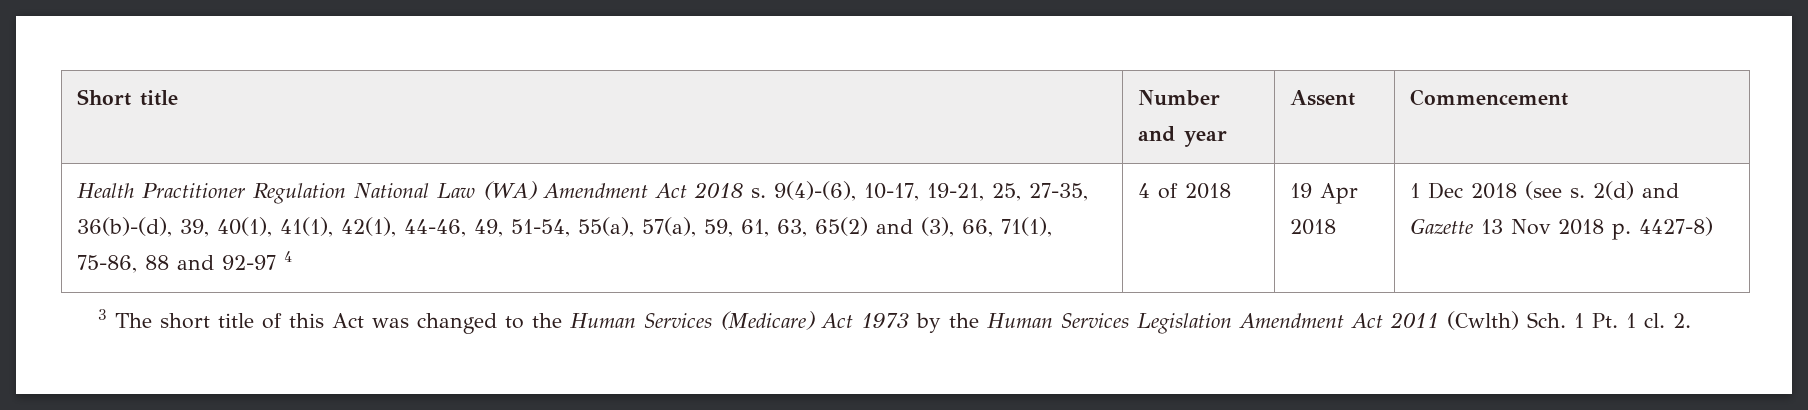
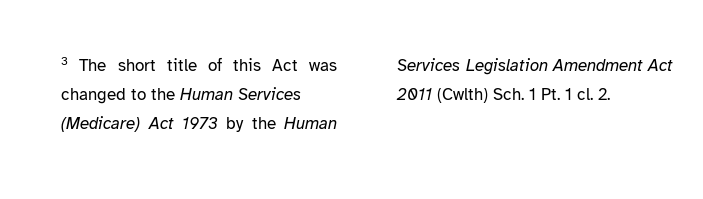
[76,89,178,106] [1137,90,1220,106] [1137,126,1227,147] [1289,90,1355,106] [1409,89,1568,106] [76,181,1088,204] [76,217,1052,237] [76,251,292,273] [1137,183,1231,199] [1289,183,1358,204] [1289,219,1336,235] [1409,181,1679,200] [1409,217,1713,240] Short title | Number and year | Assent | Commencement // Health Practitioner Regulation National Law (WA) Amendment Act 2018 s. 9(4)-(6), 10-17, 19-21, 25, 27-35, 36(b)-(d), 39, 40(1), 41(1), 42(1), 44-46, 49, 51-54, 55(a), 57(a), 59, 61, 63, 65(2) and (3), 66, 71(1), 75-86, 88 and 92-97 4 | 4 of 2018 | 19 Apr 2018 | 1 Dec 2018 (see s. 2(d) and Gazette 13 Nov 2018 p. 4427-8) // -> (61, 61) none

